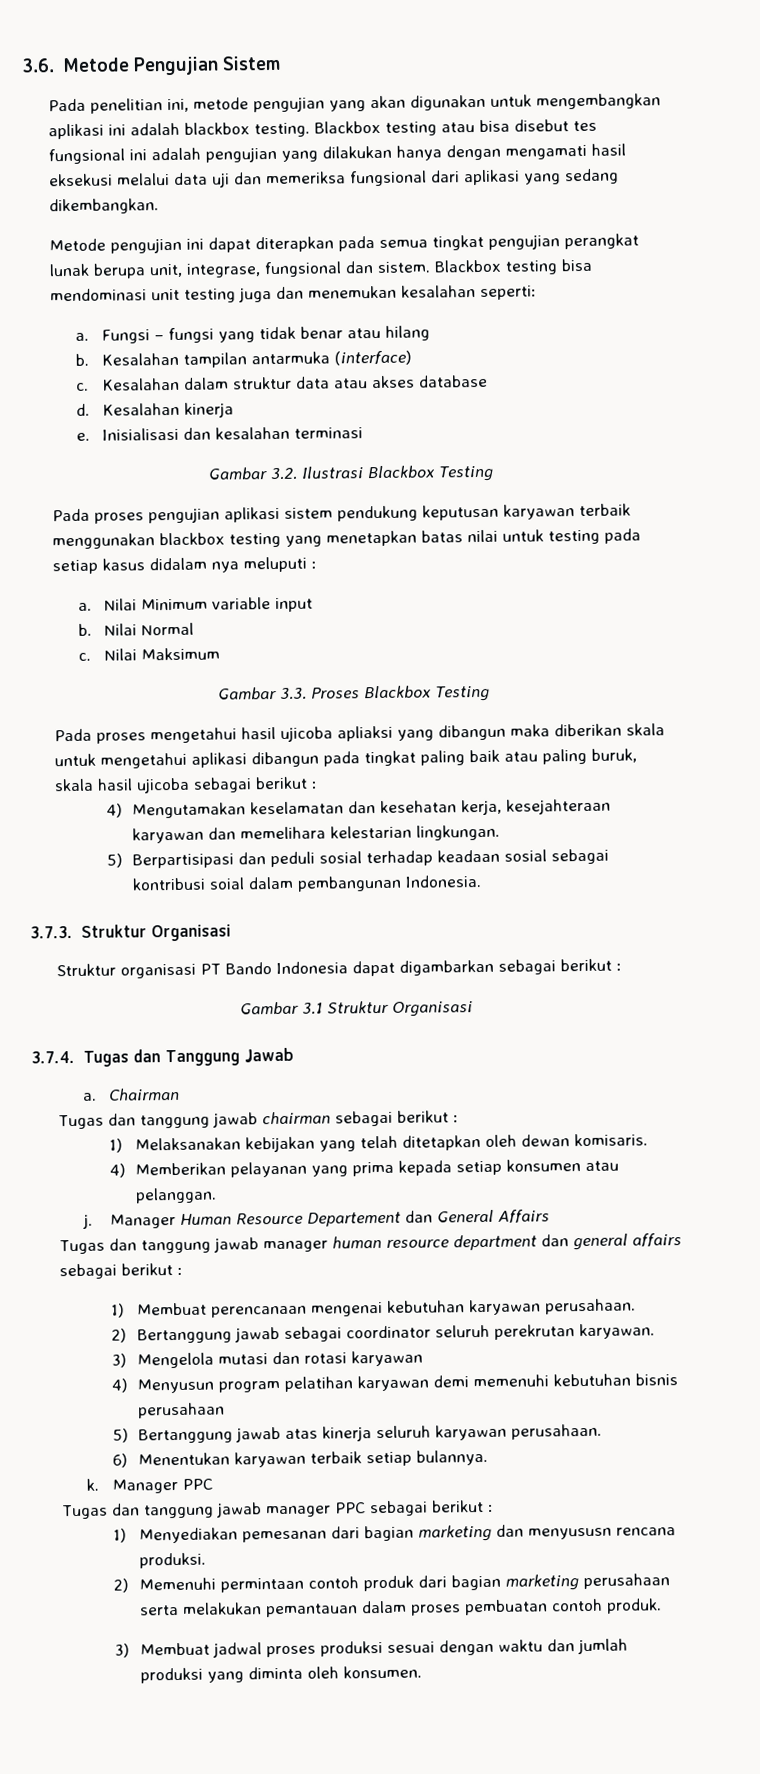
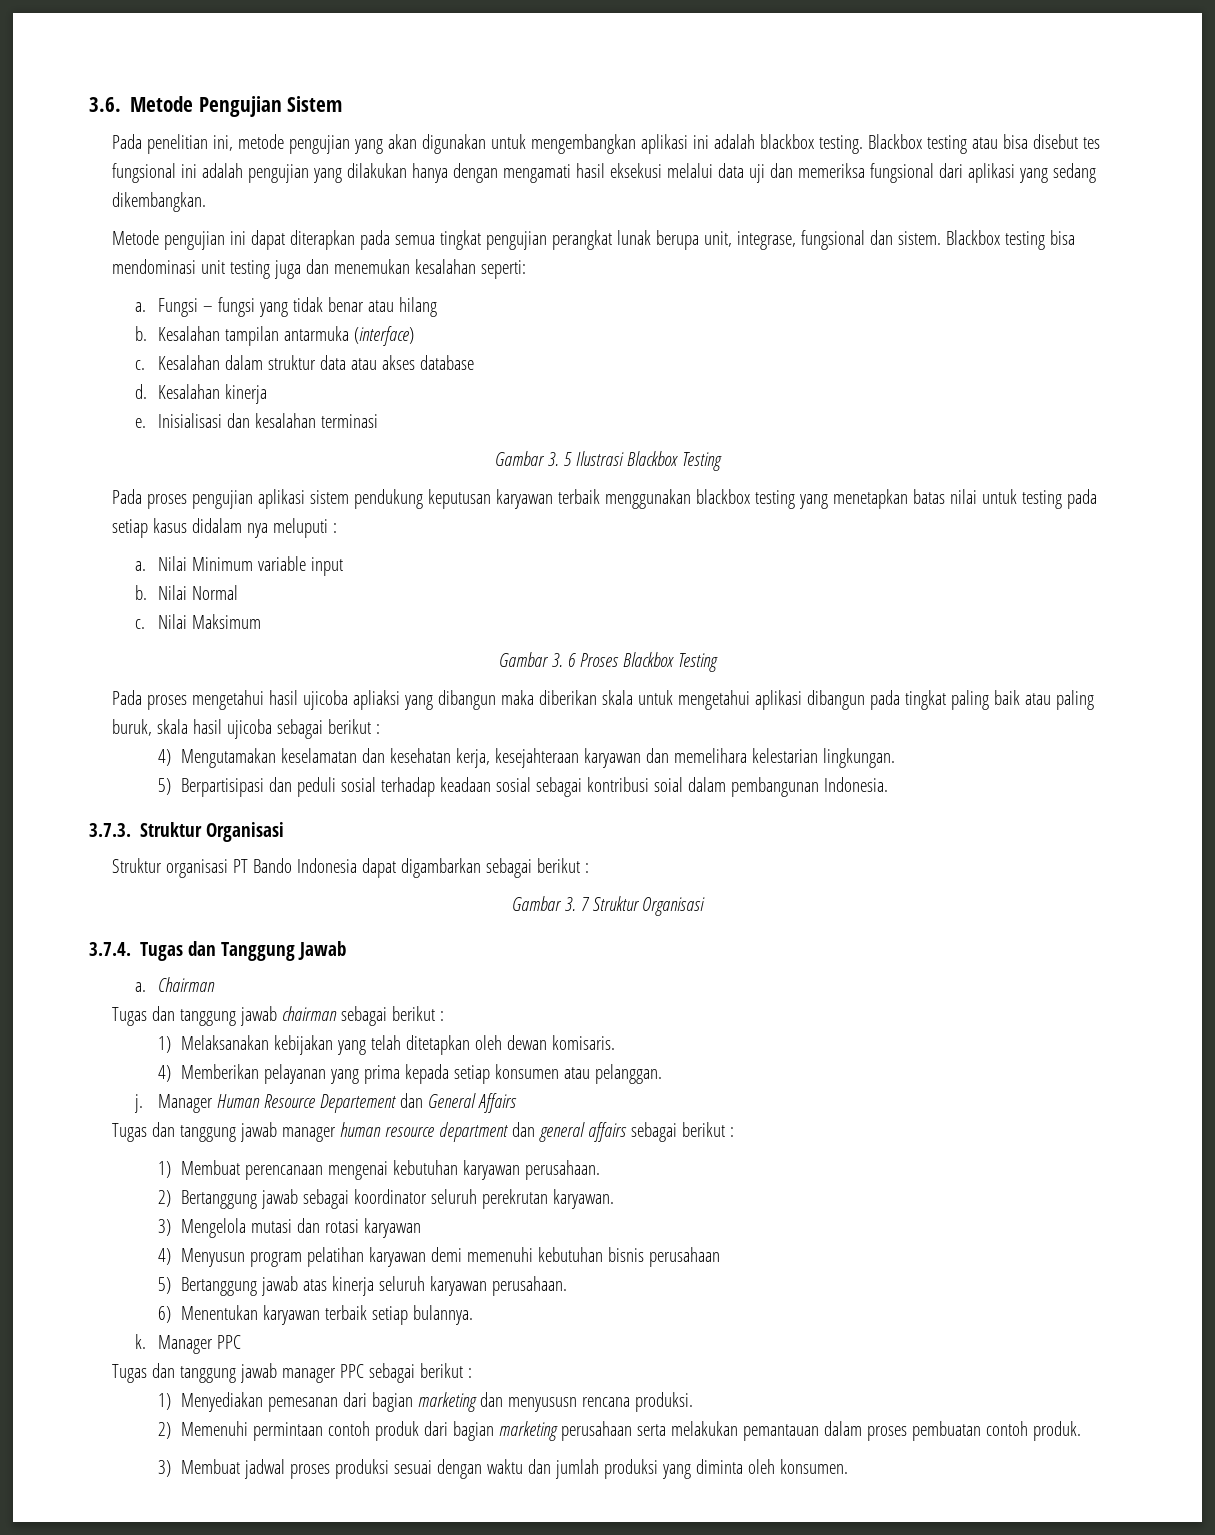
[270,467,299,481] 3.2. -> [547,452,572,466] 3. 5
[279,687,307,700] 3.3. -> [551,653,576,667] 3. 6
[302,1002,323,1015] 3.1 -> [564,897,590,911] 3. 7
[345,1325,431,1339] coordinator -> [353,1189,427,1204] koordinator

